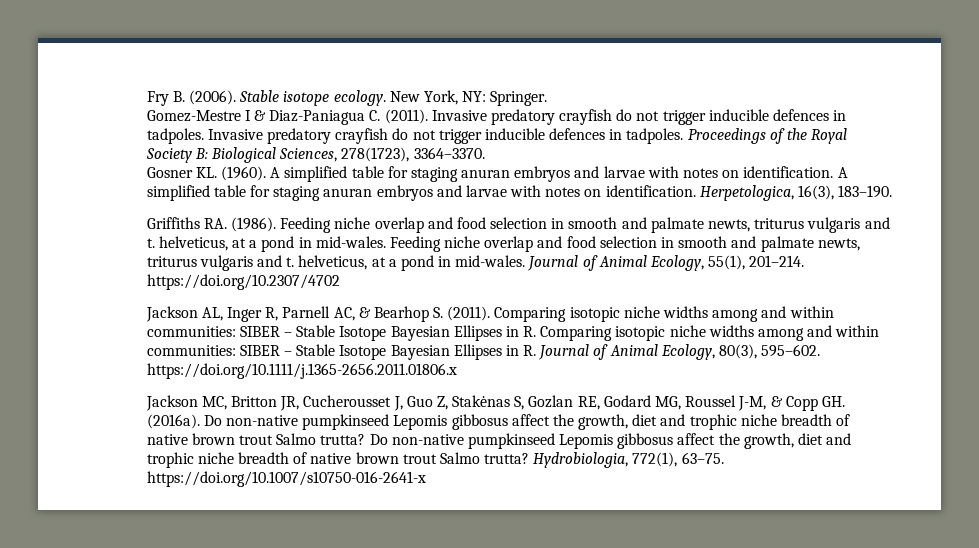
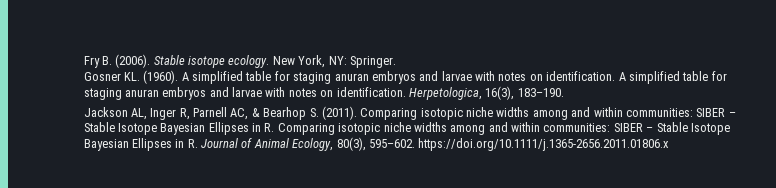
[146,109,847,125] [146,128,848,144] [145,147,485,163] // Gomez-Mestre I & Diaz-Paniagua C. (2011). Invasive predatory crayfish do not trigger inducible defences in tadpoles. Invasive predatory crayfish do not trigger inducible defences in tadpoles. Proceedings of the Royal Society B: Biological Sciences, 278(1723), 3364–3370. -> (396, 62) none
[146,217,890,233] [146,236,860,252] [146,255,805,271] [146,274,340,290] // Griffiths RA. (1986). Feeding niche overlap and food selection in smooth and palmate newts, triturus vulgaris and t. helveticus, at a pond in mid-wales. Feeding niche overlap and food selection in smooth and palmate newts, triturus vulgaris and t. helveticus, at a pond in mid-wales. Journal of Animal Ecology, 55(1), 201–214. https://doi.org/10.2307/4702 -> (564, 92) none
[145,395,845,411] [146,414,851,430] [146,433,852,449] [146,452,724,468] [146,471,426,487] // Jackson MC, Britton JR, Cucherousset J, Guo Z, Stakėnas S, Gozlan RE, Godard MG, Roussel J-M, & Copp GH. (2016a). Do non-native pumpkinseed Lepomis gibbosus affect the growth, diet and trophic niche breadth of native brown trout Salmo trutta? Do non-native pumpkinseed Lepomis gibbosus affect the growth, diet and trophic niche breadth of native brown trout Salmo trutta? Hydrobiologia, 772(1), 63–75. https://doi.org/10.1007/s10750-016-2641-x -> (670, 144) none

